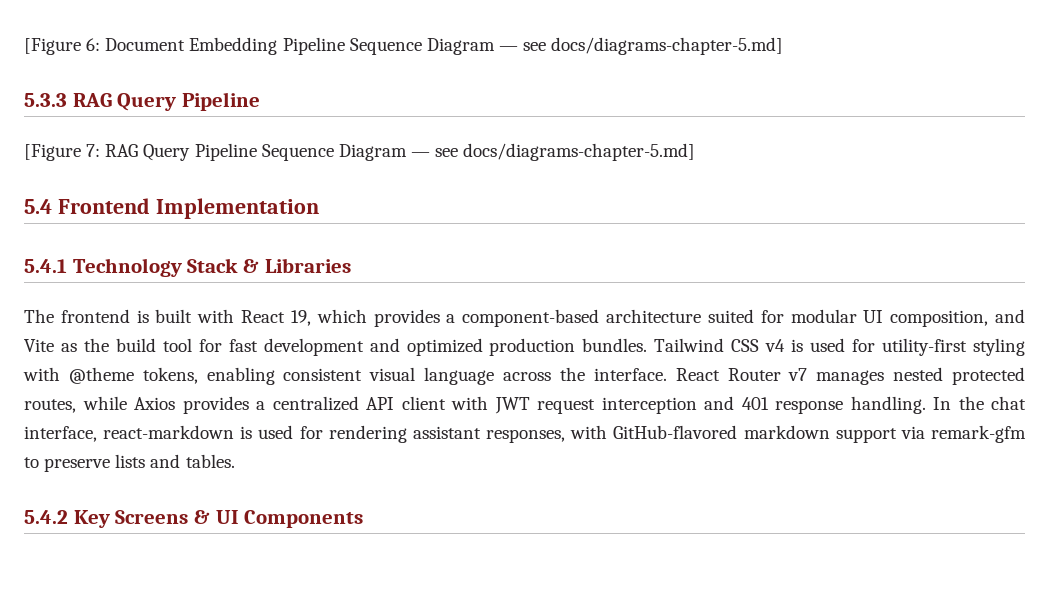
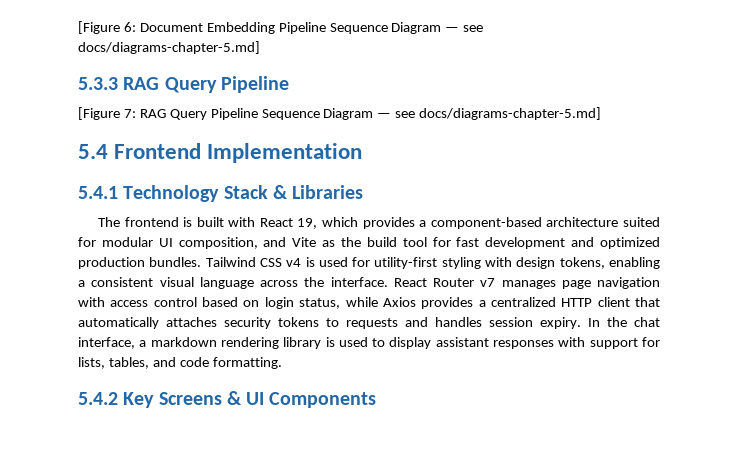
[68,367,134,384] @theme -> [516,257,556,269] design
(275, 376) none -> [78,280,85,287] a
[893,367,1025,385] [24,399,76,413] nested protected routes, -> [561,277,660,289] [78,297,341,309] page navigation with access control based on login status,
[366,396,1026,414] [24,425,1026,443] [24,454,235,472] API client with JWT request interception and 401 response handling. In the chat interface, react-markdown is used for rendering assistant responses, with GitHub-flavored markdown support via remark-gfm to preserve lists and tables. -> [561,297,661,307] [78,317,660,329] [78,337,661,349] [78,357,282,369] HTTP client that automatically attaches security tokens to requests and handles session expiry. In the chat interface, a markdown rendering library is used to display assistant responses with support for lists, tables, and code formatting.

